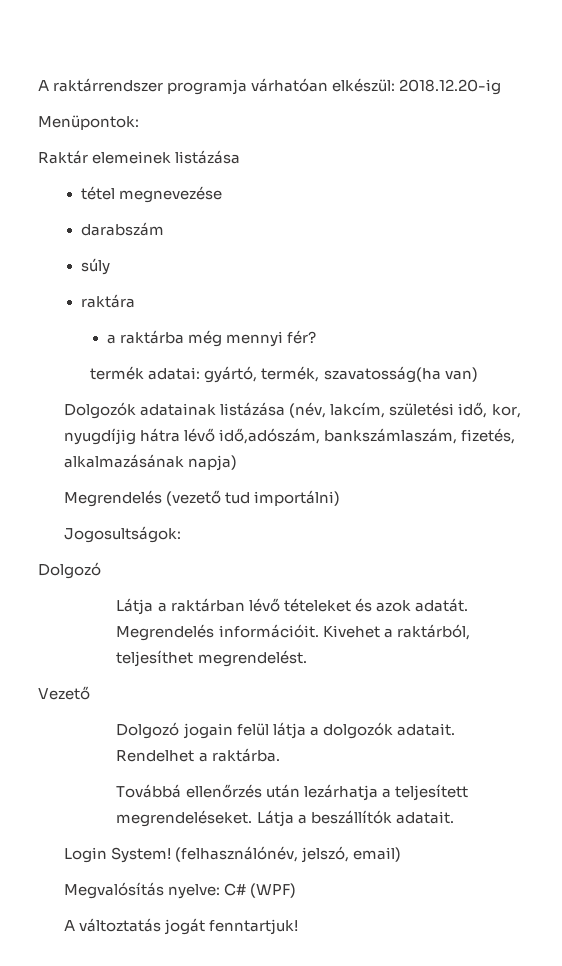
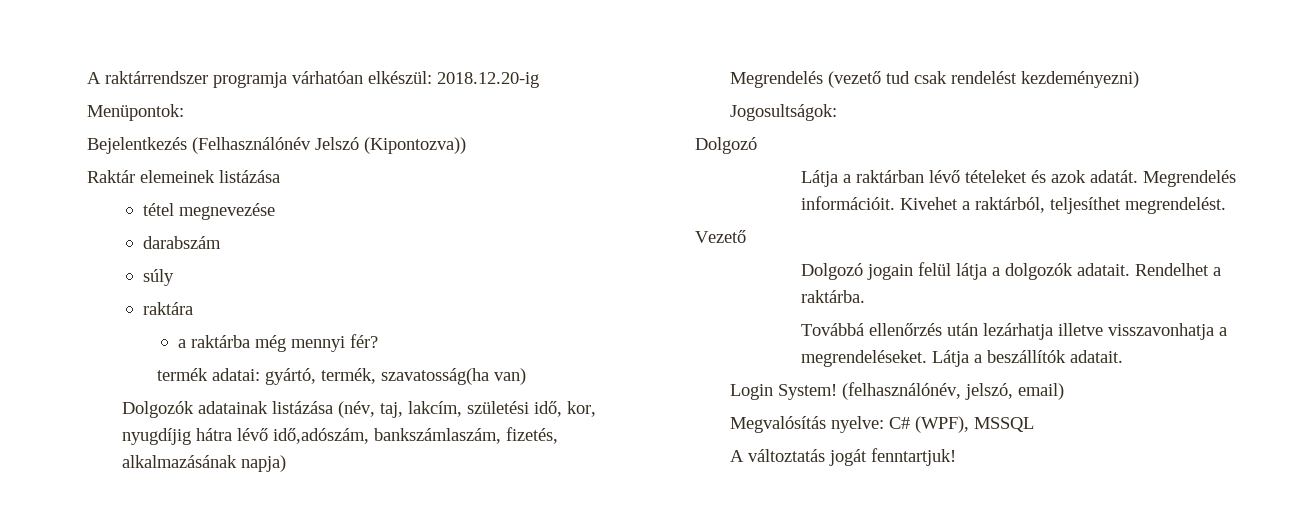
(139, 122) none -> [87,137,466,154] // Bejelentkezés (Felhasználónév Jelszó (Kipontozva))
(327, 410) none -> [380,402,404,418] taj,
[254,490,341,506] importálni) -> [914,71,1140,88] csak rendelést kezdeményezni)
[381,784,468,801] a teljesített -> [1057,323,1227,340] illetve visszavonhatja a
[250,883,297,898] (WPF) -> [915,416,1035,433] (WPF), MSSQL

